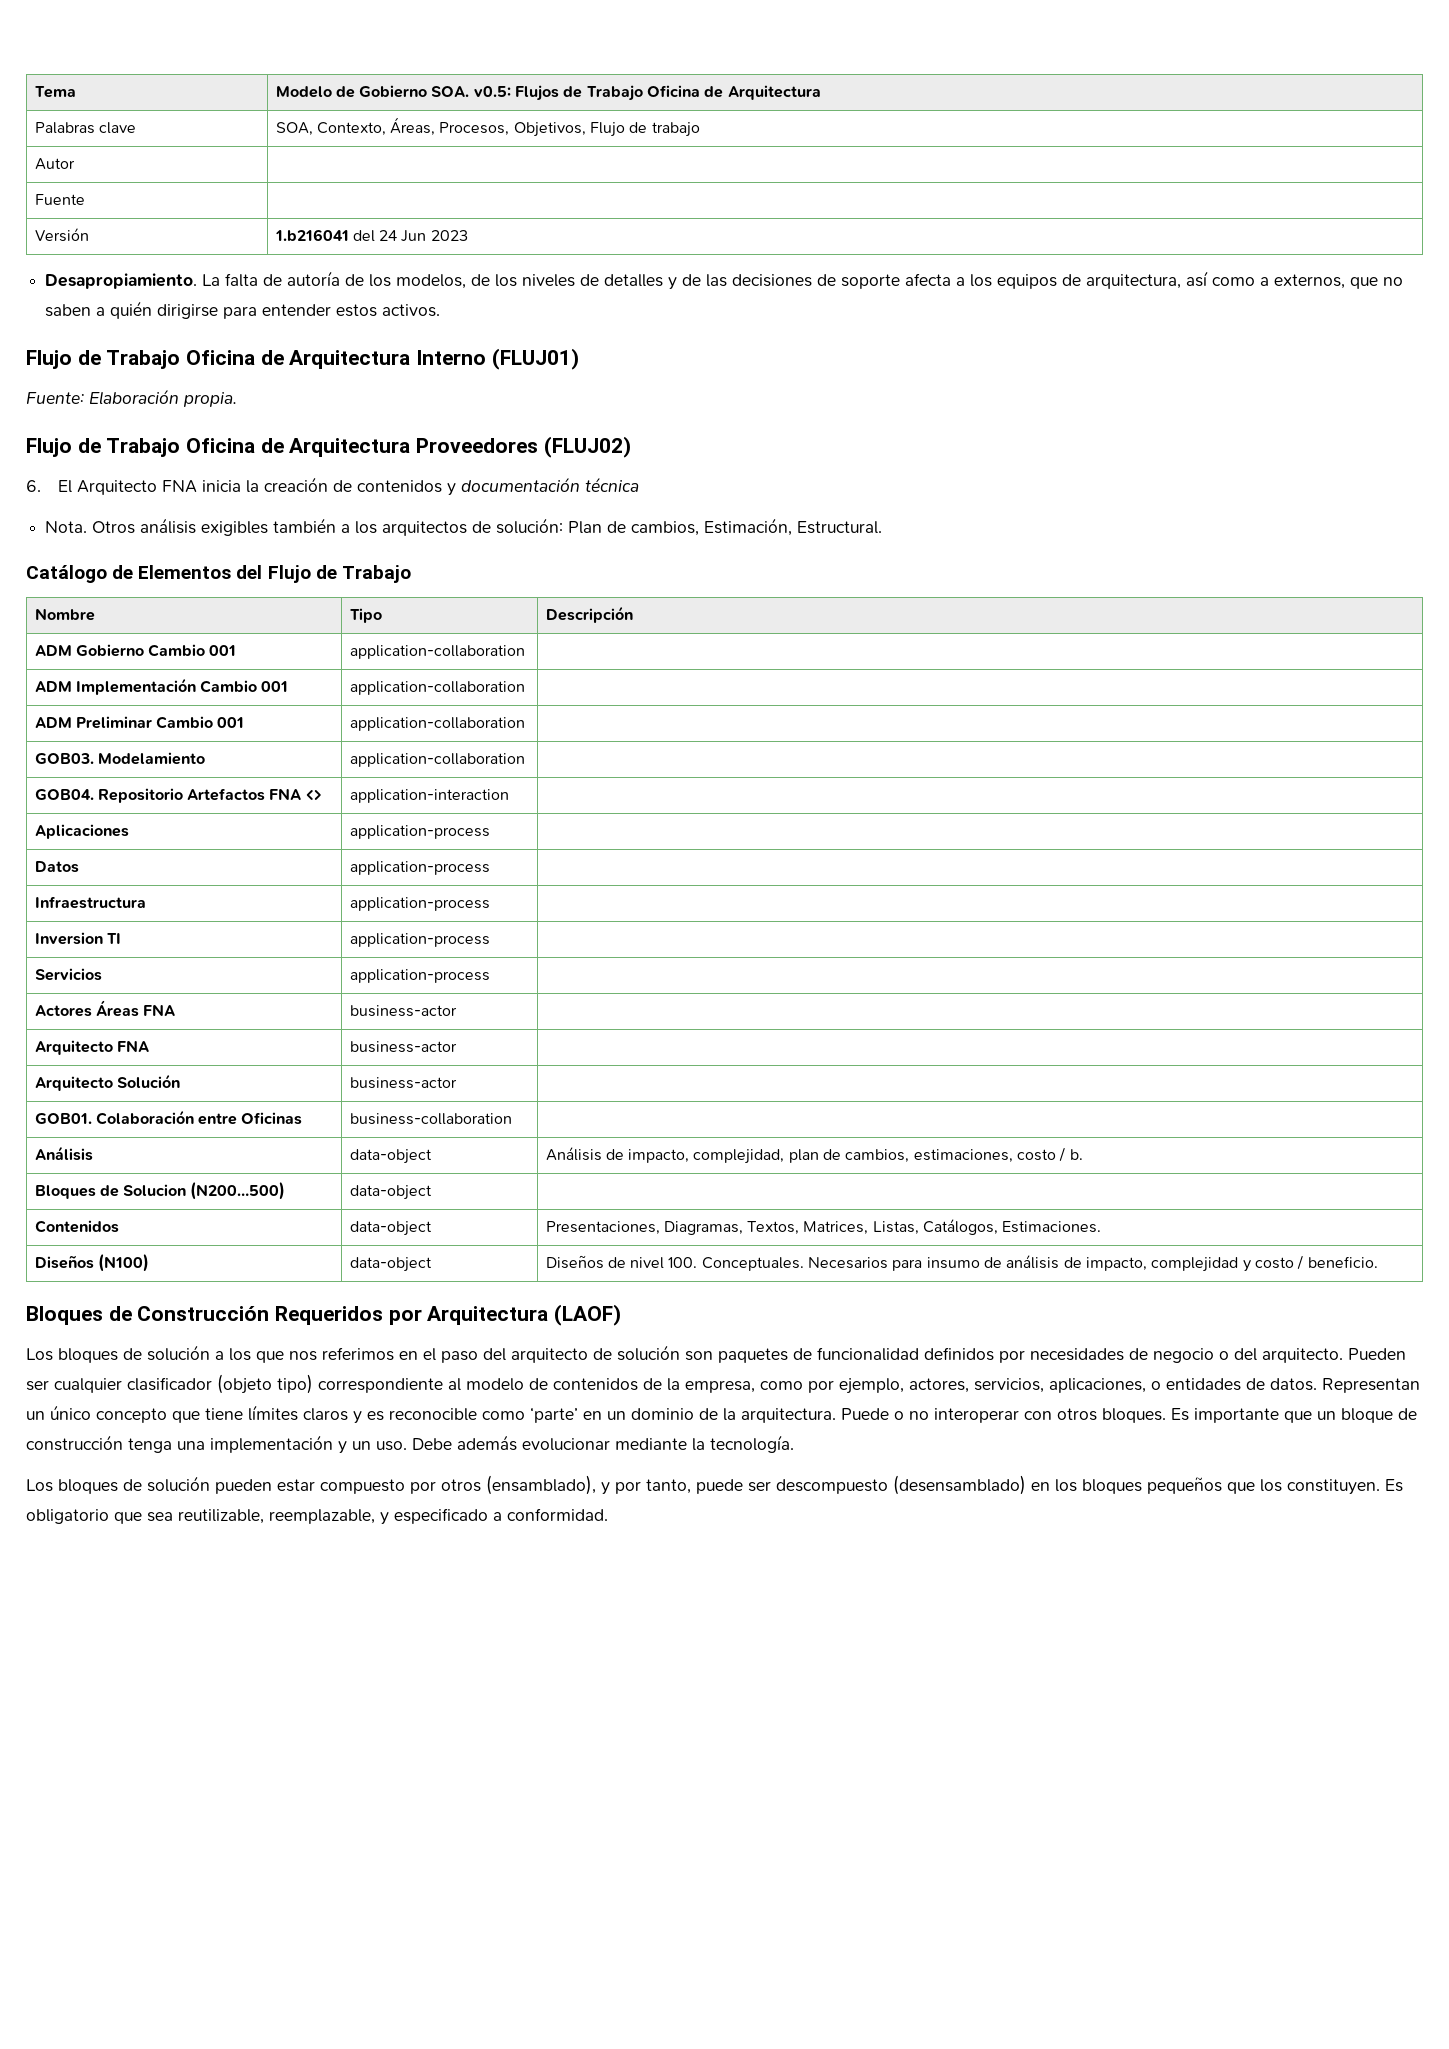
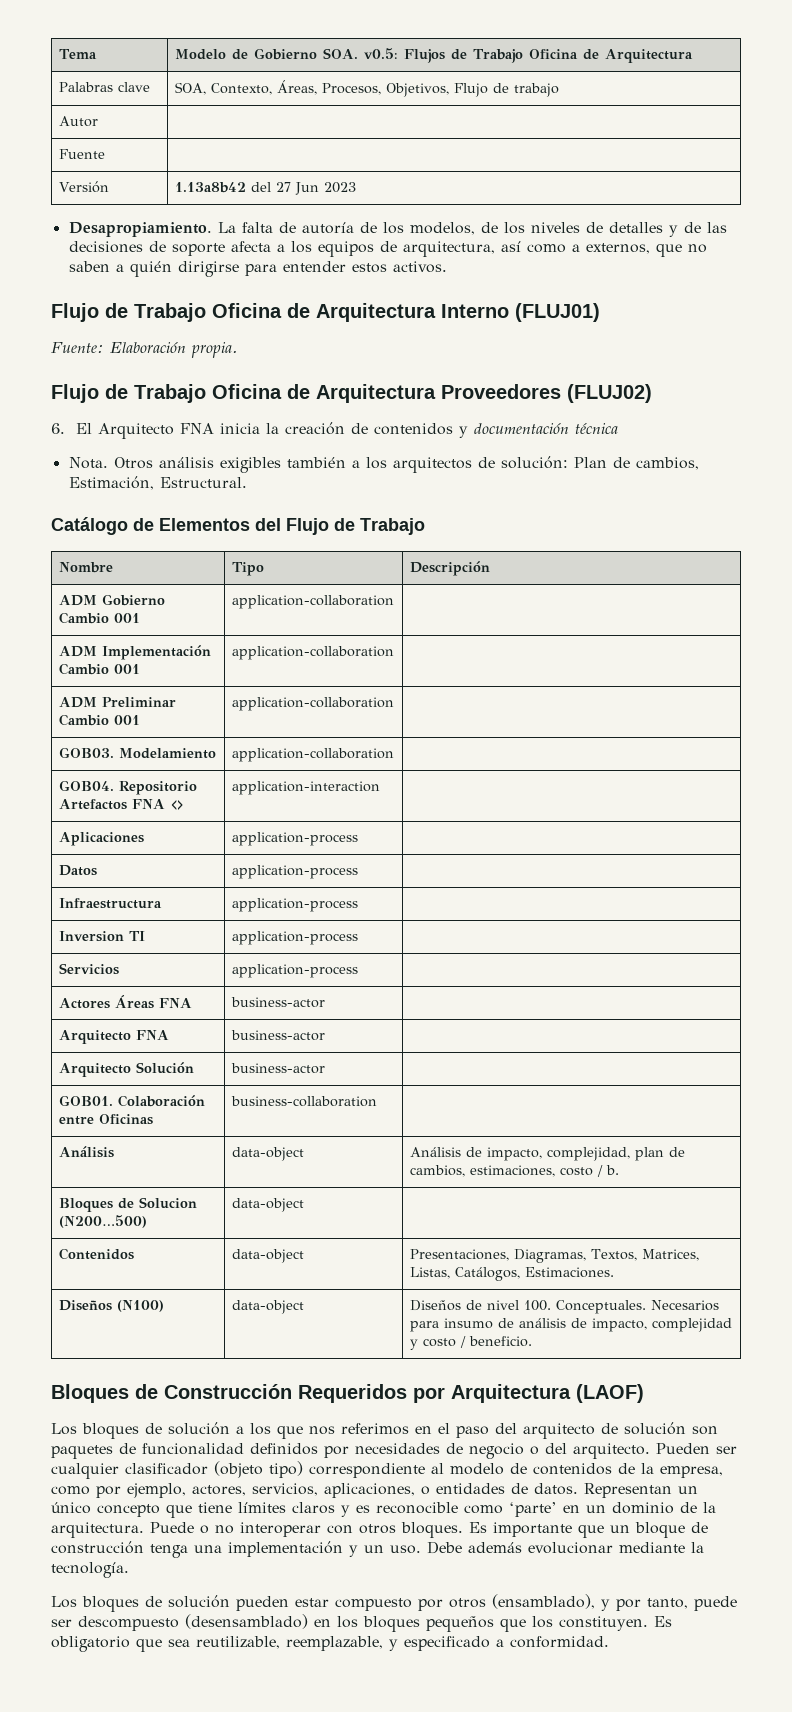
[274,229,398,242] 1.b216041 del 24 -> [174,182,291,193] 1.13a8b42 del 27

